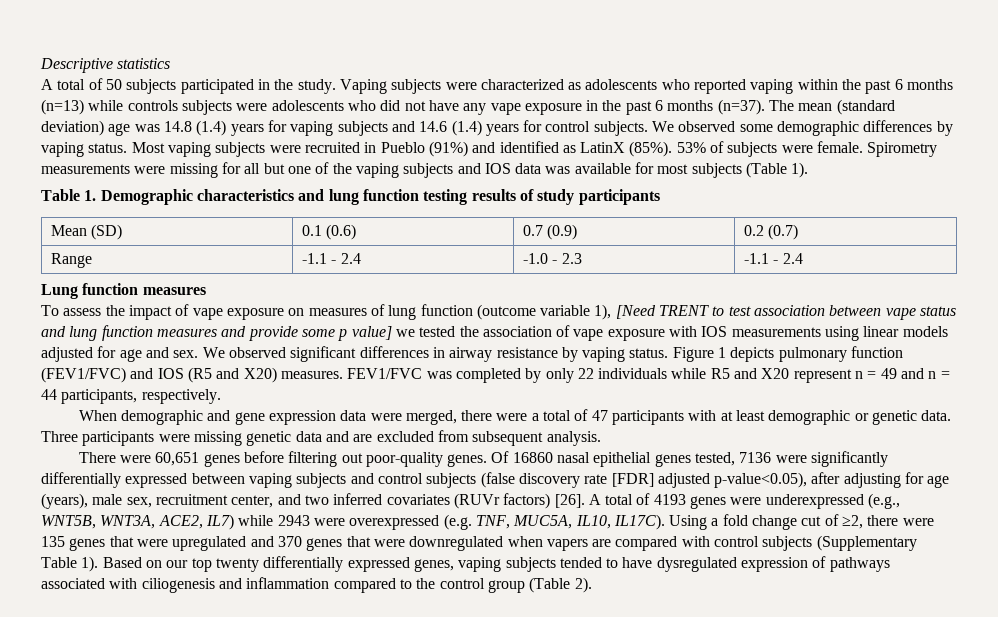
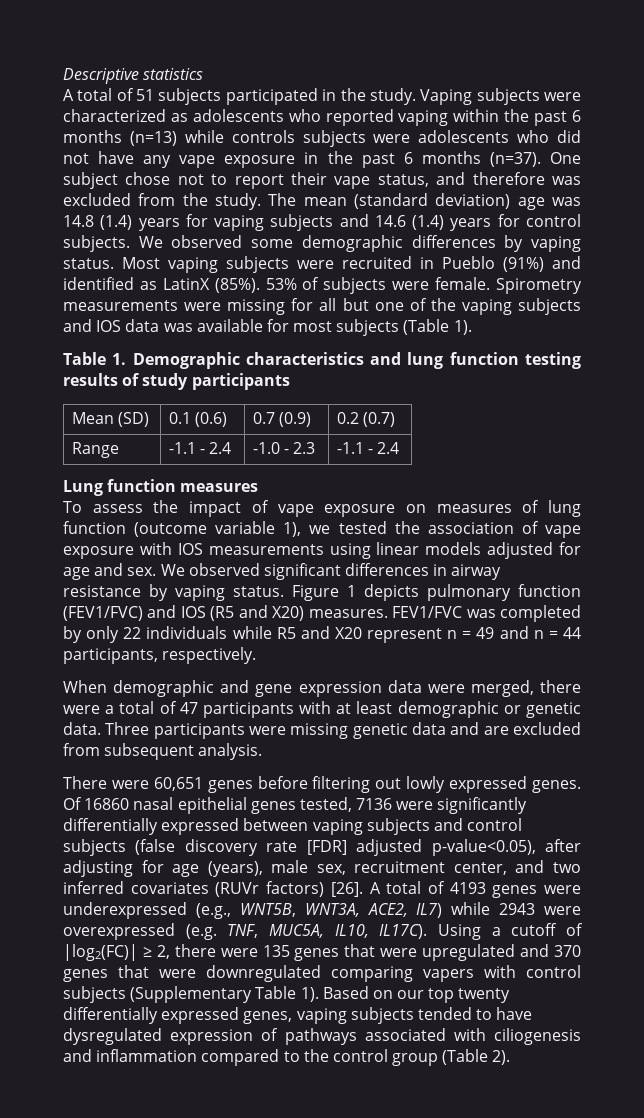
[105,79,122,90] 50 -> [136,89,155,101] 51
(765, 107) none -> [549,152,581,164] [63,172,581,189] [63,193,261,210] One subject chose not to report their vape status, and therefore was excluded from the study.
[615,305,957,320] [41,325,392,341] [Need TRENT to test association between vape status and lung function measures and provide some p value] -> (302, 529) none
[365,452,443,467] poor-quality -> [406,776,528,793] lowly expressed
[722,514,864,530] fold change cut of ≥2, -> [511,923,584,936] [63,944,170,961] cutoff of |log2(FC)| ≥ 2,
[507,536,678,551] when vapers are compared -> [331,966,474,982] comparing vapers

